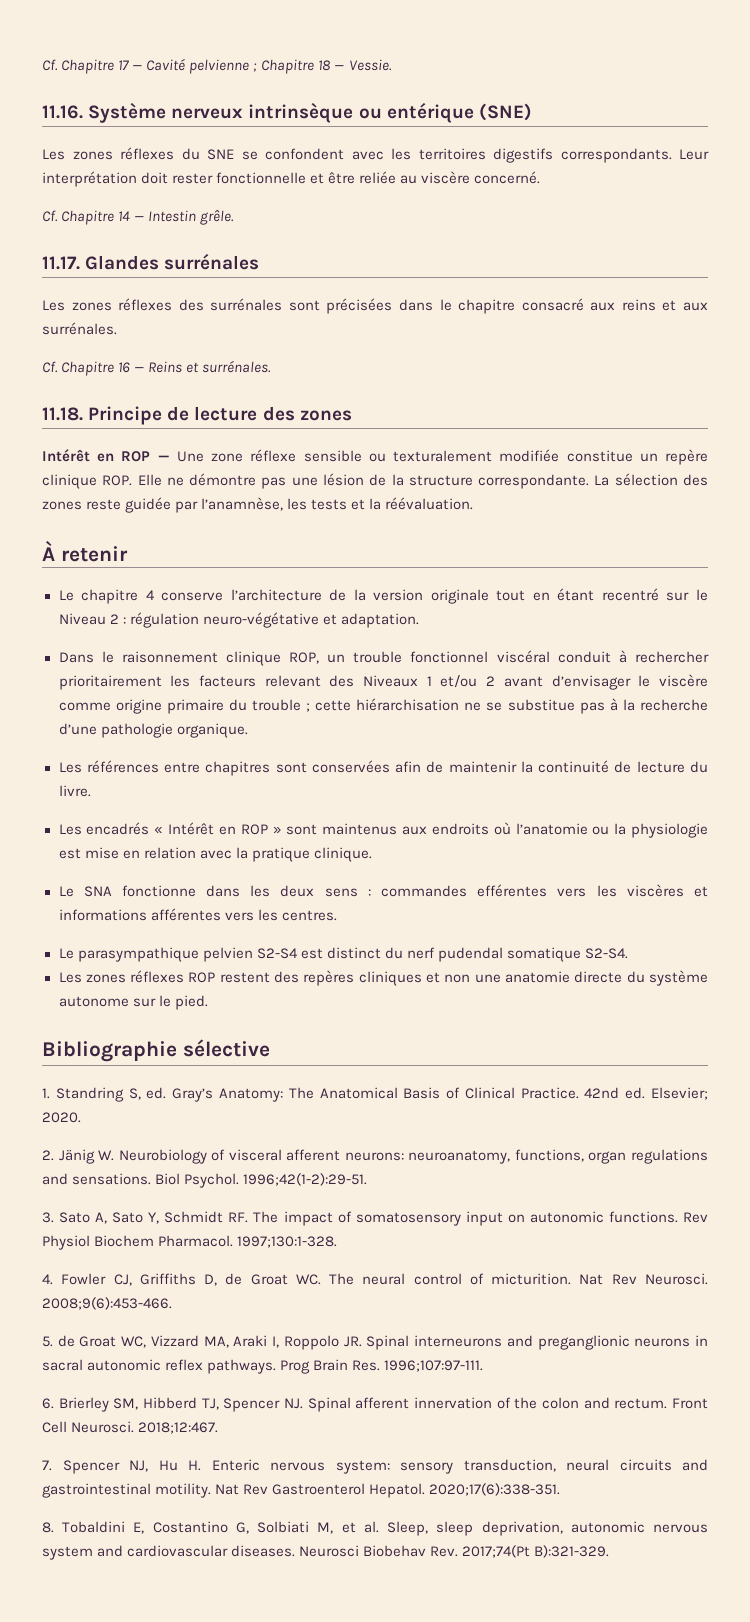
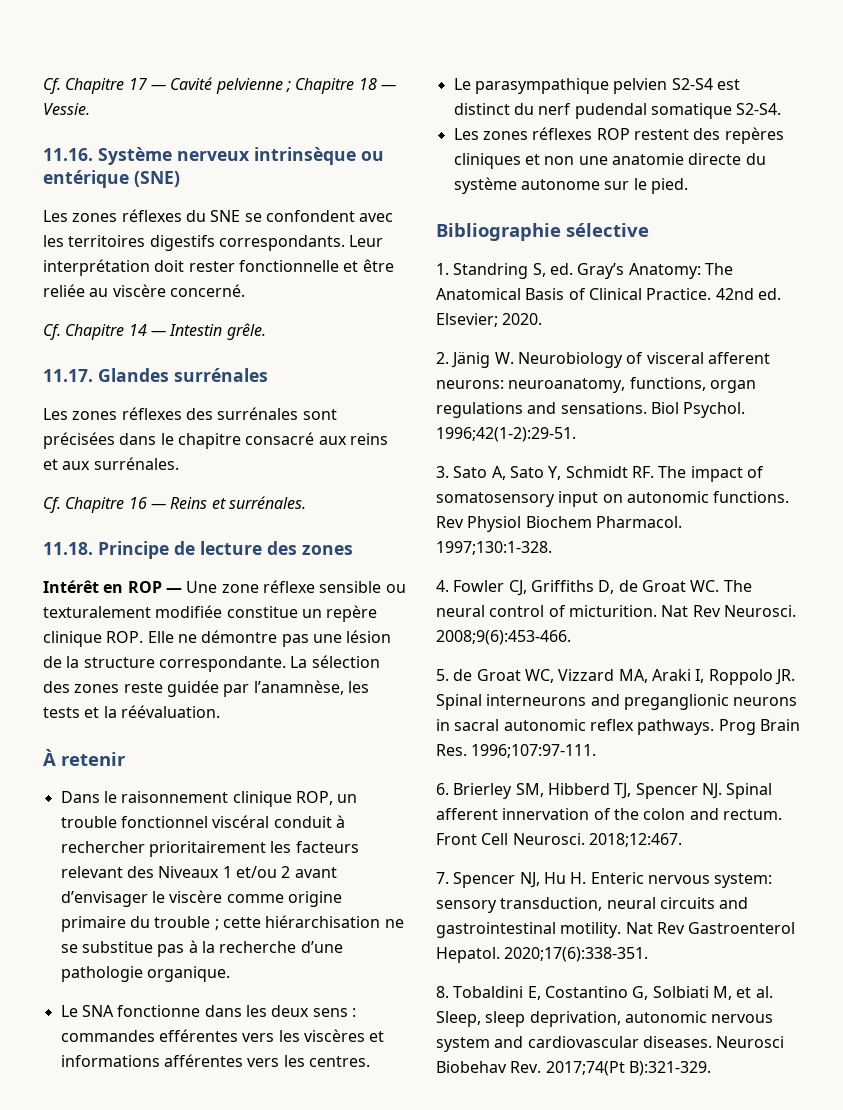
[58,588,709,604] [58,612,419,628] // Le chapitre 4 conserve l’architecture de la version originale tout en étant recentré sur le Niveau 2 : régulation neuro-végétative et adaptation. -> (126, 759) none
[58,760,708,776] [58,785,91,797] [58,822,709,838] [58,847,372,862] // Les références entre chapitres sont conservées afin de maintenir la continuité de lecture du livre. // Les encadrés « Intérêt en ROP » sont maintenus aux endroits où l’anatomie ou la physiologie est mise en relation avec la pratique clinique. -> (230, 974) none

